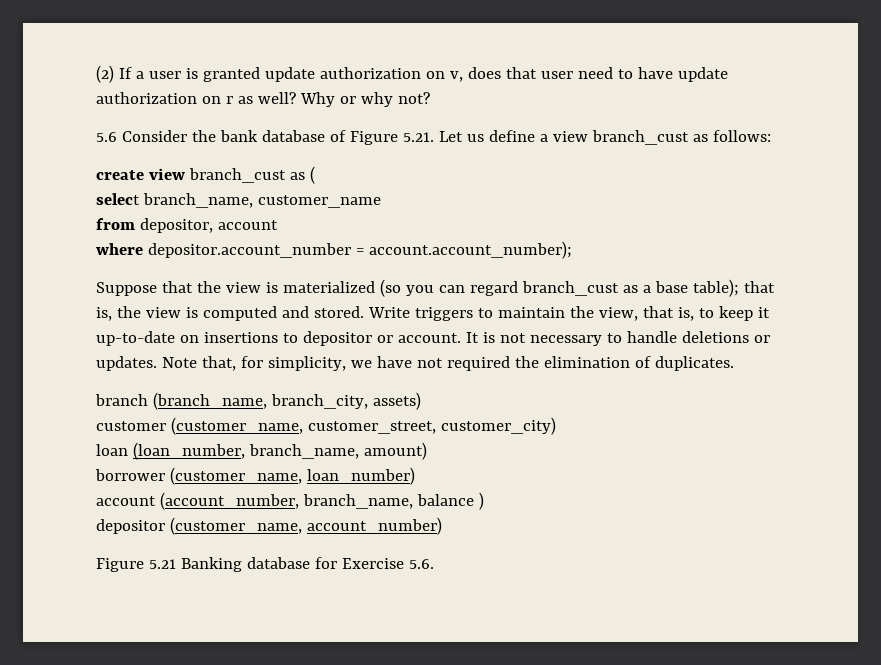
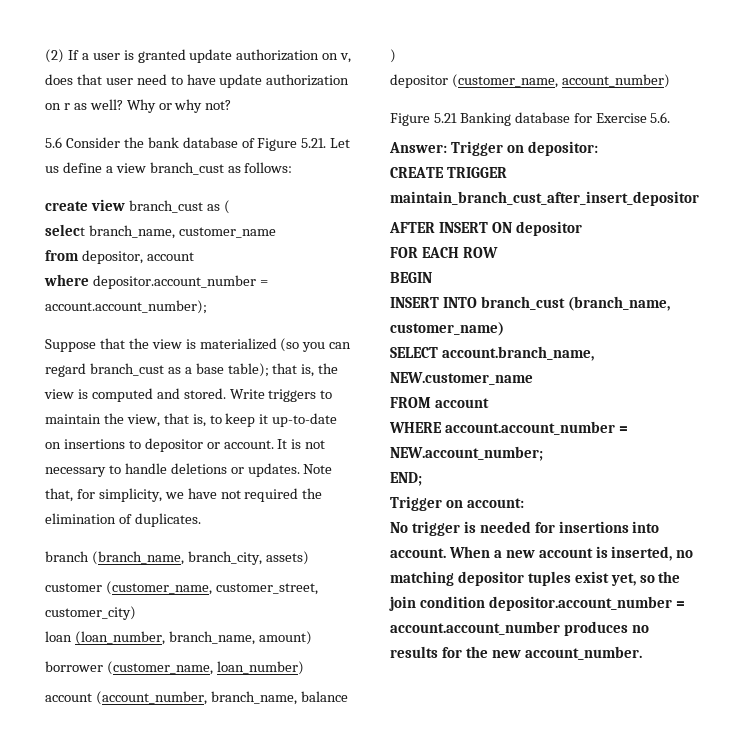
(434, 564) none -> [389,141,598,156] [390,167,507,178] [390,191,699,206] [389,221,582,236] [390,247,498,258] [390,272,432,283] [390,296,670,311] [390,322,504,336] [390,346,594,361] [390,372,533,385] [390,397,489,408] [389,421,628,435] [390,446,543,461] [390,472,422,486] [390,496,524,511] [390,521,660,536] [390,546,694,561] [390,571,681,586] [389,596,685,611] [390,621,649,636] [390,646,642,660] // Answer: Trigger on depositor: // CREATE TRIGGER maintain_branch_cust_after_insert_depositor // AFTER INSERT ON depositor // FOR EACH ROW // BEGIN // INSERT INTO branch_cust (branch_name, customer_name) // SELECT account.branch_name, NEW.customer_name // FROM account // WHERE account.account_number = NEW.account_number; // END; // Trigger on account: // No trigger is needed for insertions into account. When a new account is inserted, no matching depositor tuples exist yet, so the join condition depositor.account_number = account.account_number produces no results for the new account_number.

